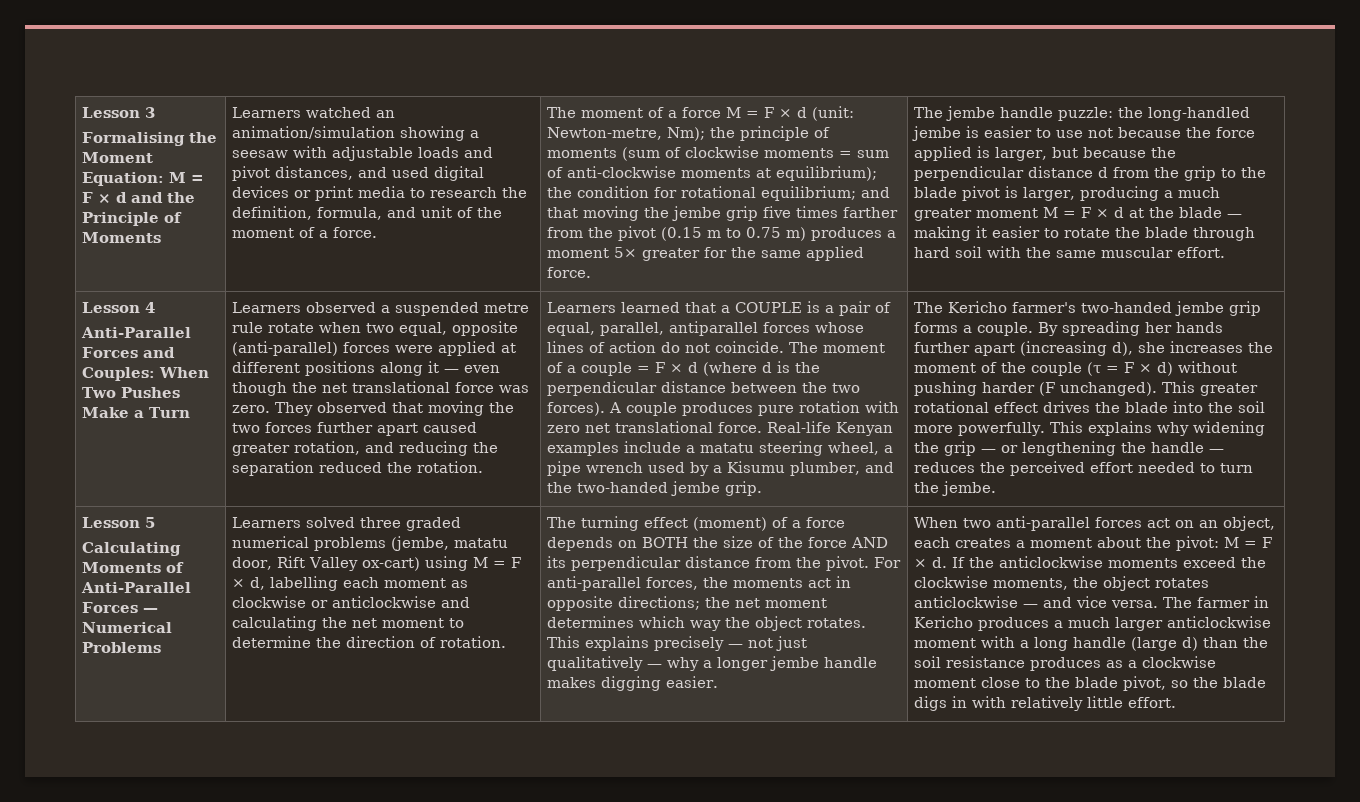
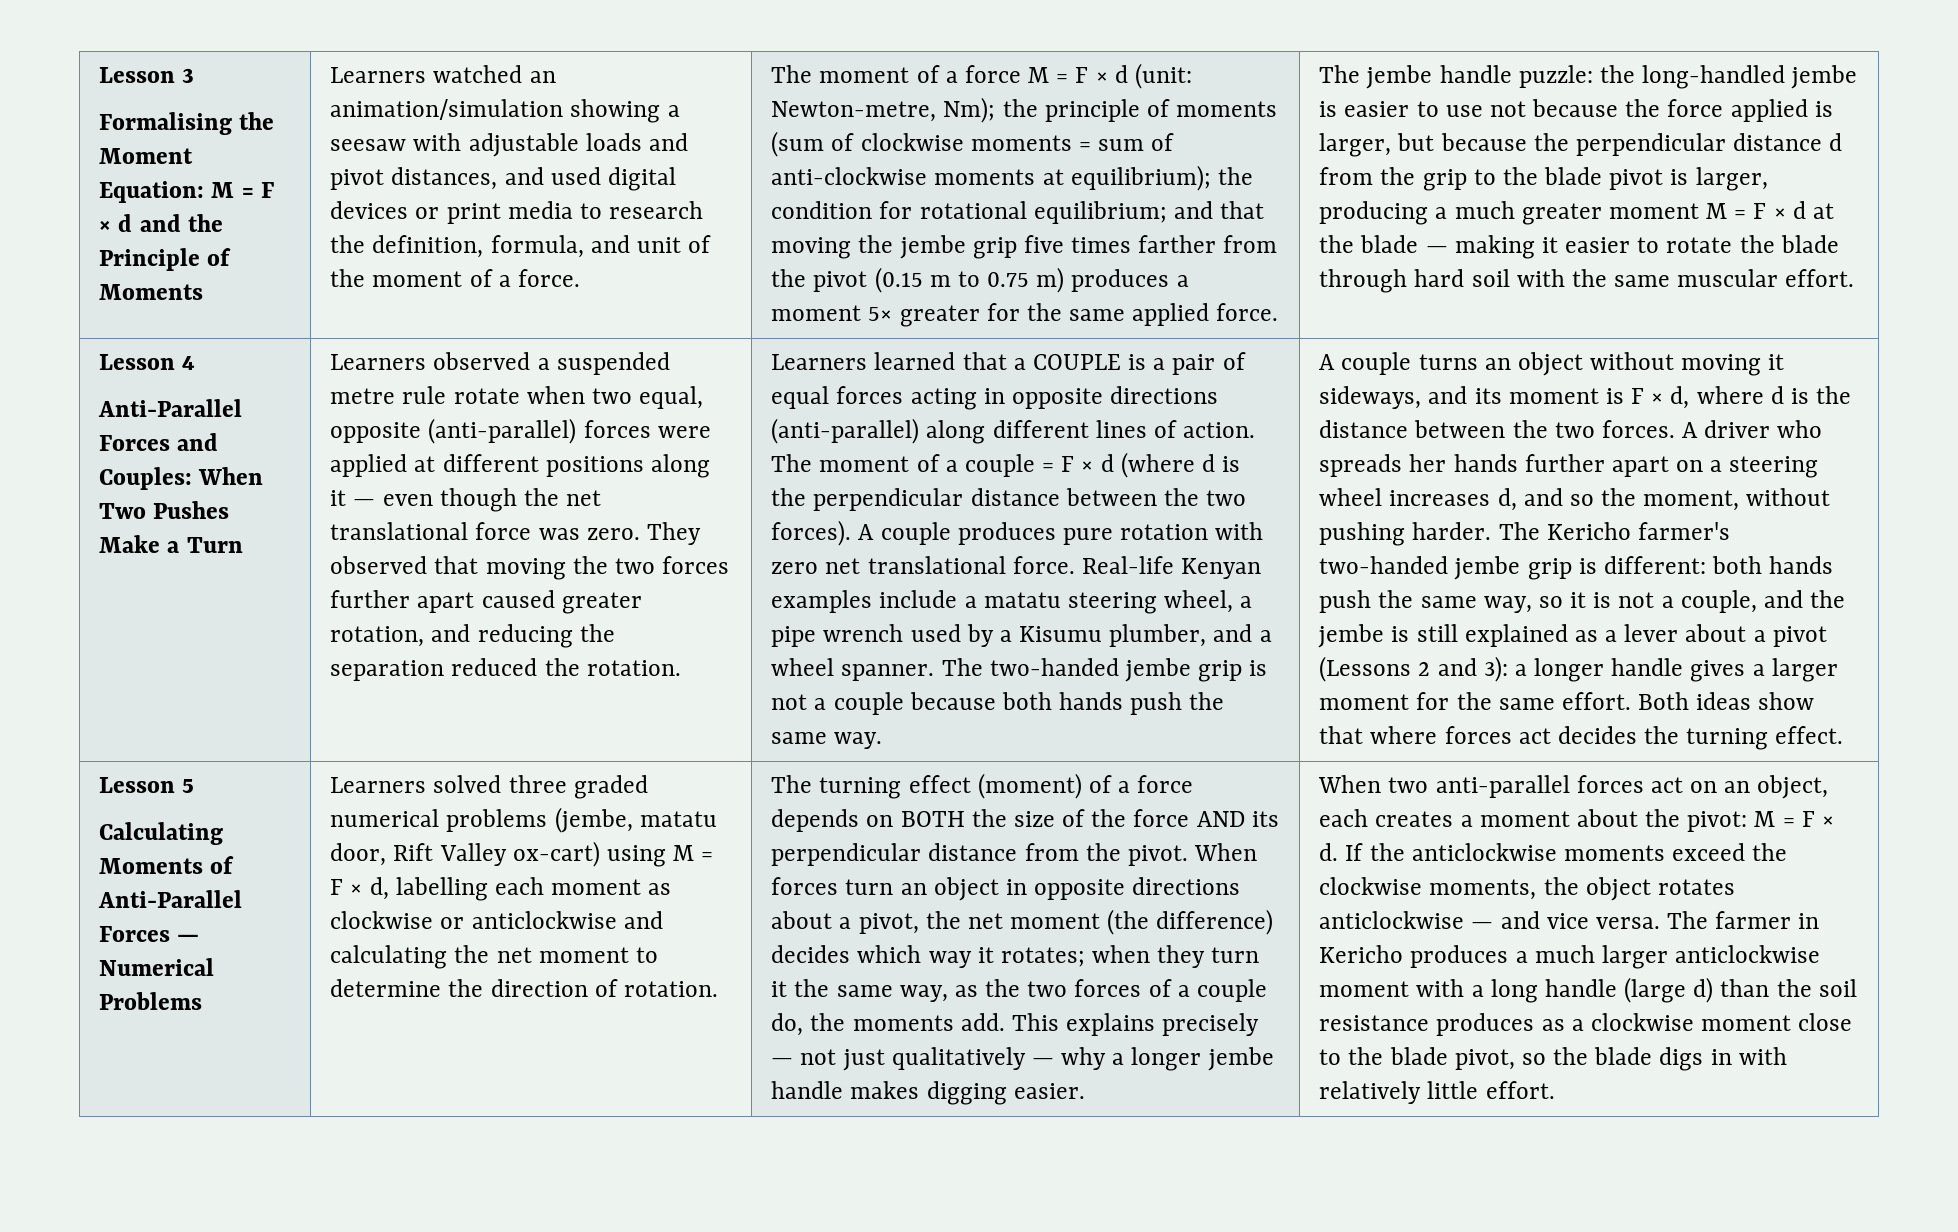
[547,321,865,336] [547,341,785,353] equal, parallel, antiparallel forces whose lines of action do not coincide. -> [771,386,1219,410] [771,418,1256,444] equal forces acting in opposite directions (anti-parallel) along different lines of action.
[547,481,763,496] the two-handed jembe grip. | -> [1259,630,1272,642] [771,658,1268,682] [771,692,1225,715] [771,732,883,749] [1319,352,1785,376] [1319,386,1851,409] [1319,420,1823,438] [1319,454,1819,478] [1319,488,1831,511] [1319,522,1492,546] a wheel spanner. The two-handed jembe grip is not a couple because both hands push the same way. | A couple turns an object without moving it sideways, and its moment is F × d, where d is the distance between the two forces. A driver who spreads her hands further apart on a steering wheel increases d, and so the moment, without pushing harder.
[914,321,1224,336] [914,341,1274,356] [914,361,1238,376] [914,381,1259,396] [914,401,1266,413] [914,421,1266,436] [914,441,1225,456] [914,461,1254,476] [914,481,997,496] forms a couple. By spreading her hands further apart (increasing d), she increases the moment of the couple (τ = F × d) without pushing harder (F unchanged). This greater rotational effect drives the blade into the soil more powerfully. This explains why widening the grip — or lengthening the handle — reduces the perceived effort needed to turn the jembe. -> [1578,556,1834,574] [1319,590,1845,613] [1318,624,1827,648] [1319,656,1838,682] [1319,692,1815,710] [1319,726,1844,750] is different: both hands push the same way, so it is not a couple, and the jembe is still explained as a lever about a pivot (Lessons 2 and 3): a longer handle gives a larger moment for the same effort. Both ideas show that where forces act decides the turning effect.
[874,557,902,568] [547,576,852,591] [547,596,828,611] [547,616,867,631] For anti-parallel forces, the moments act in opposite directions; the net moment determines which way the object rotates. -> [1194,843,1258,861] [771,877,1241,901] [771,909,1274,935] [771,945,1260,968] [771,979,1267,1002] [771,1013,1005,1036] When forces turn an object in opposite directions about a pivot, the net moment (the difference) decides which way it rotates; when they turn it the same way, as the two forces of a couple do, the moments add.

